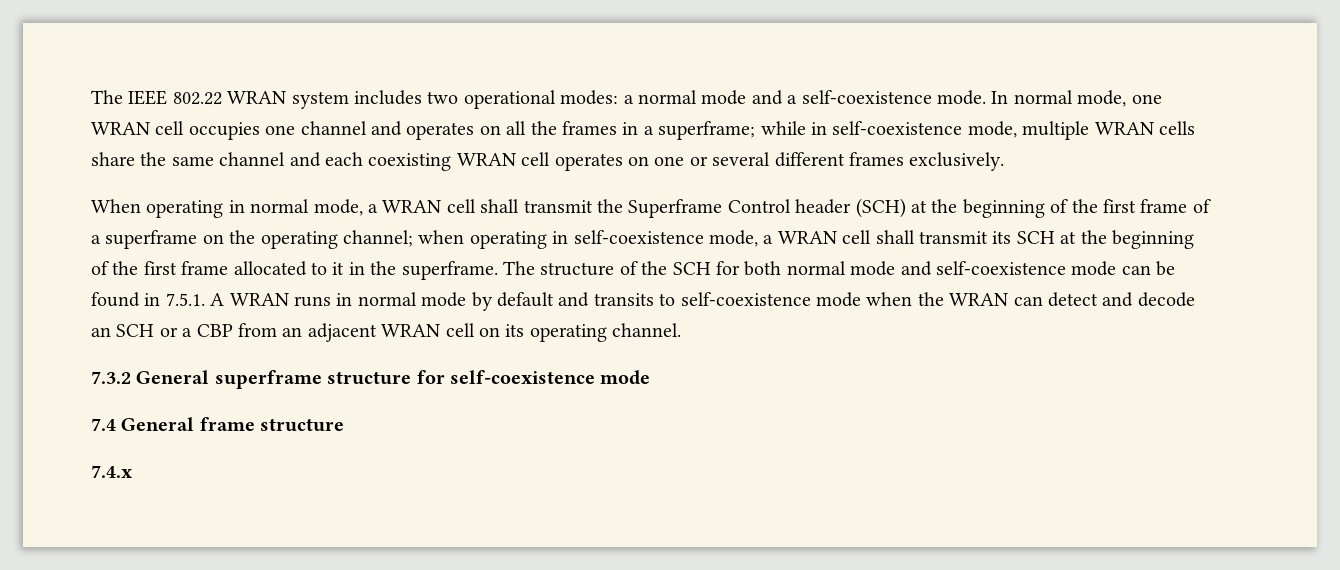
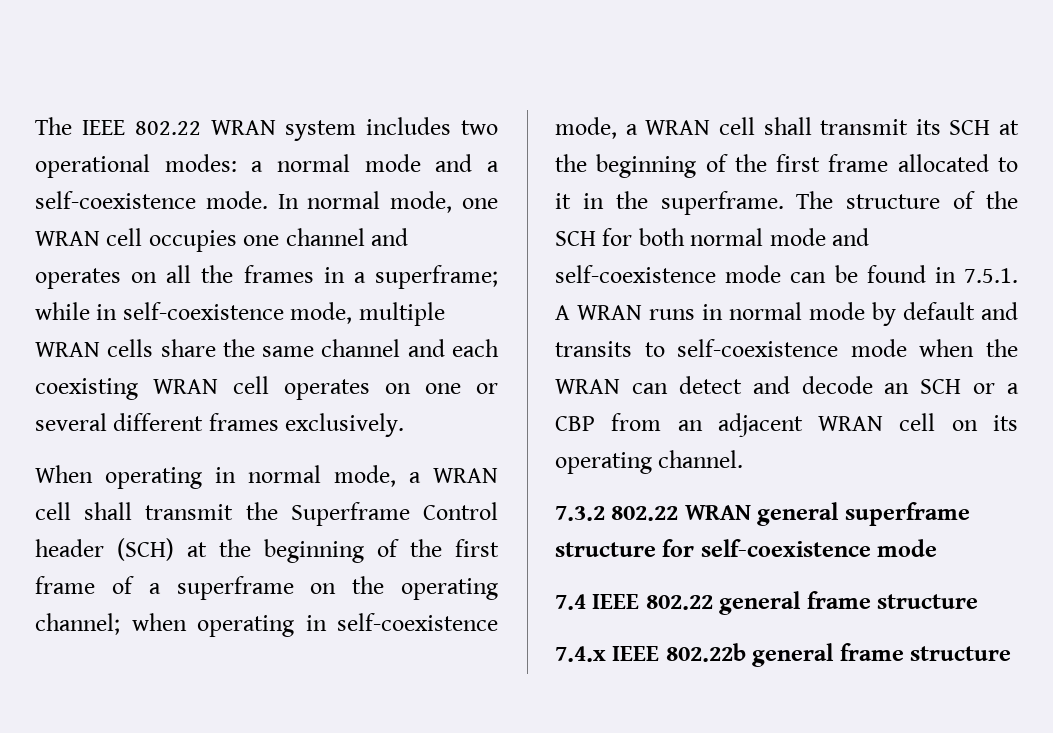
[136,370,210,384] General -> [611,502,840,526] 802.22 WRAN general
[121,417,195,431] General -> [592,591,802,615] IEEE 802.22 general
(133, 471) none -> [612,643,1012,667] IEEE 802.22b general frame structure

